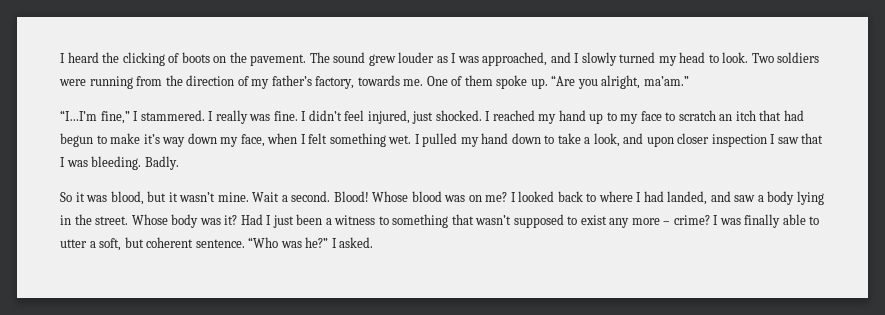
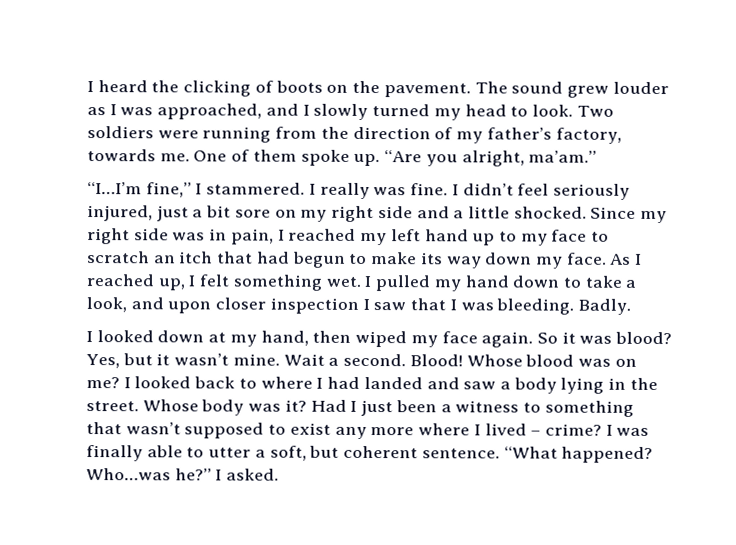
(365, 115) none -> [552,183,630,200] seriously
[435,110,482,121] shocked. -> [192,205,668,224] [87,228,274,245] a bit sore on my right side and a little shocked. Since my right side was in pain,
(557, 119) none -> [390,229,421,242] left
[143,134,160,144] it’s -> [420,252,443,265] its
[240,133,298,147] face, when -> [566,252,643,265] [86,274,185,291] face. As I reached up,
(179, 163) none -> [86,330,534,348] I looked down at my hand, then wiped my face again.
[110,191,144,205] blood, -> [615,331,673,345] [86,354,120,369] blood? Yes,
[667,191,708,205] landed, -> [363,376,423,390] landed
(660, 221) none -> [418,423,527,436] where I lived
[248,237,302,248] “Who was -> [503,446,654,463] [86,468,171,481] “What happened? Who…was

